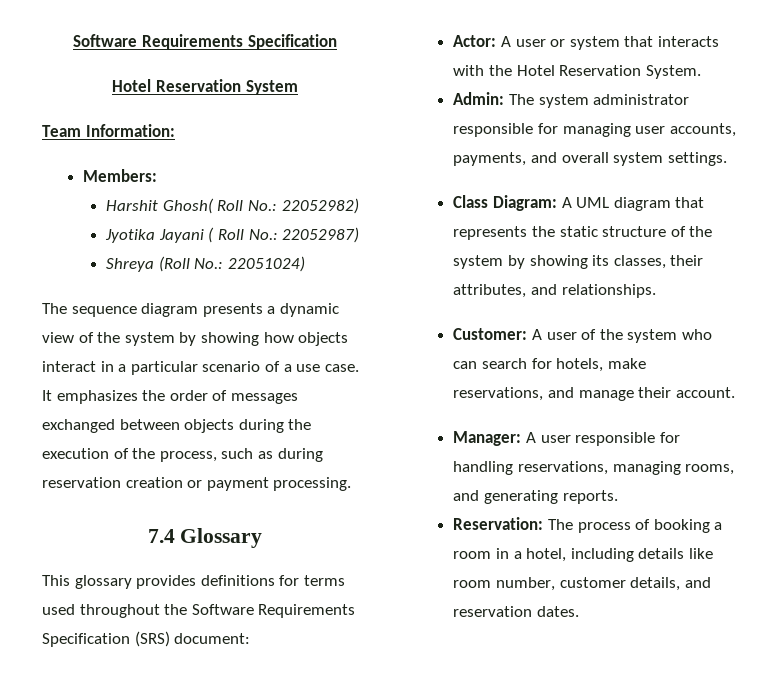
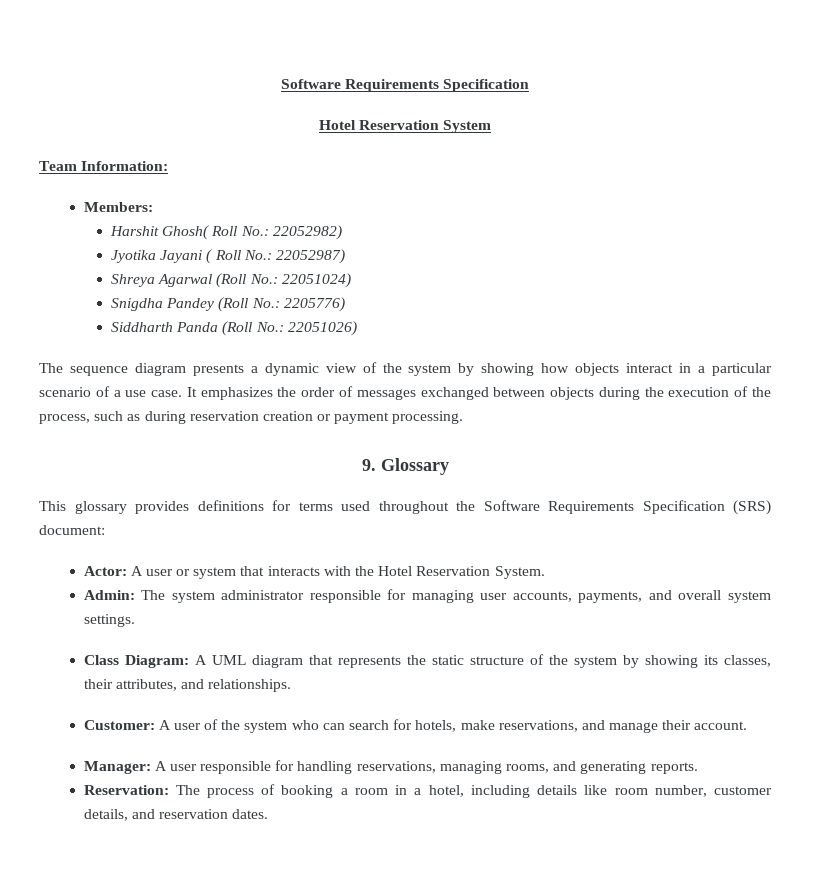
(155, 265) none -> [158,274,213,287] Agarwal
(306, 264) none -> [110,297,345,312] [110,321,357,336] // Snigdha Pandey (Roll No.: 2205776) // Siddharth Panda (Roll No.: 22051026)
[147,529,175,543] 7.4 -> [361,459,376,471] 9.

